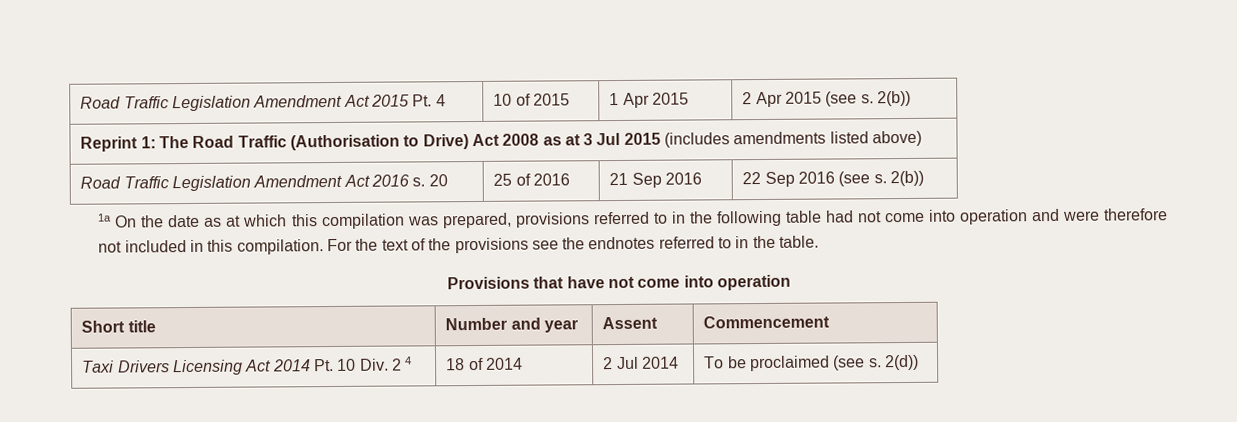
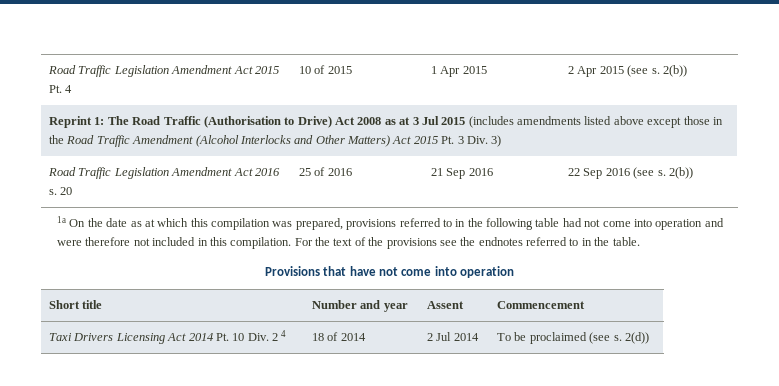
[872,130,923,147] above) -> [613,116,723,128] [49,135,502,147] above except those in the Road Traffic Amendment (Alcohol Interlocks and Other Matters) Act 2015 Pt. 3 Div. 3)

